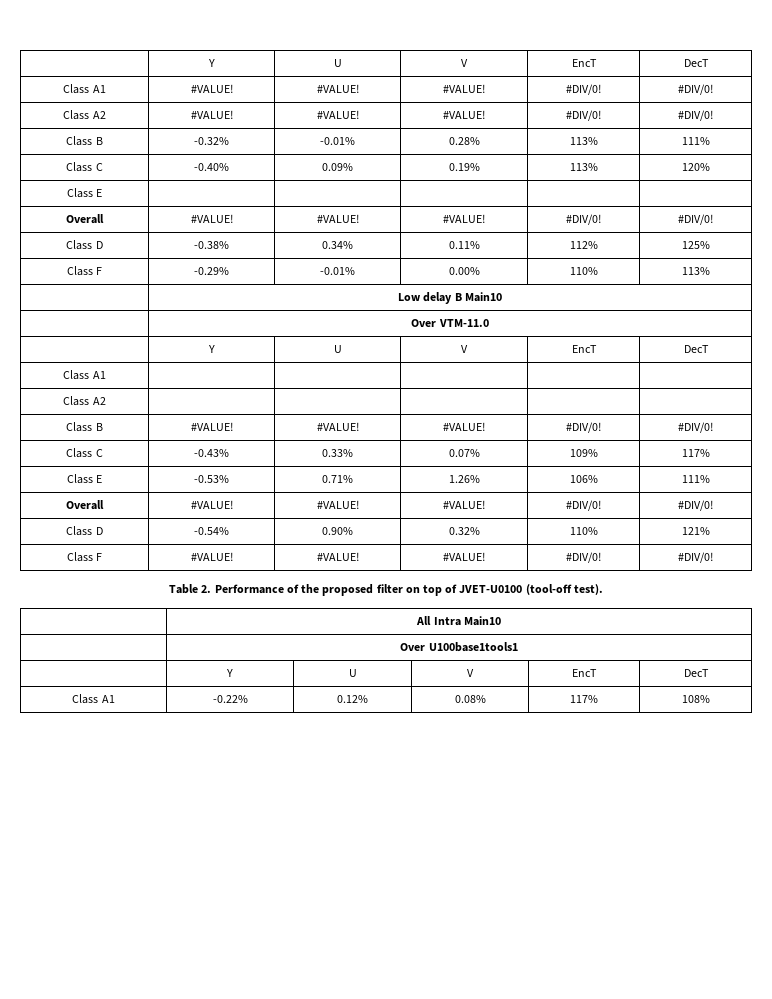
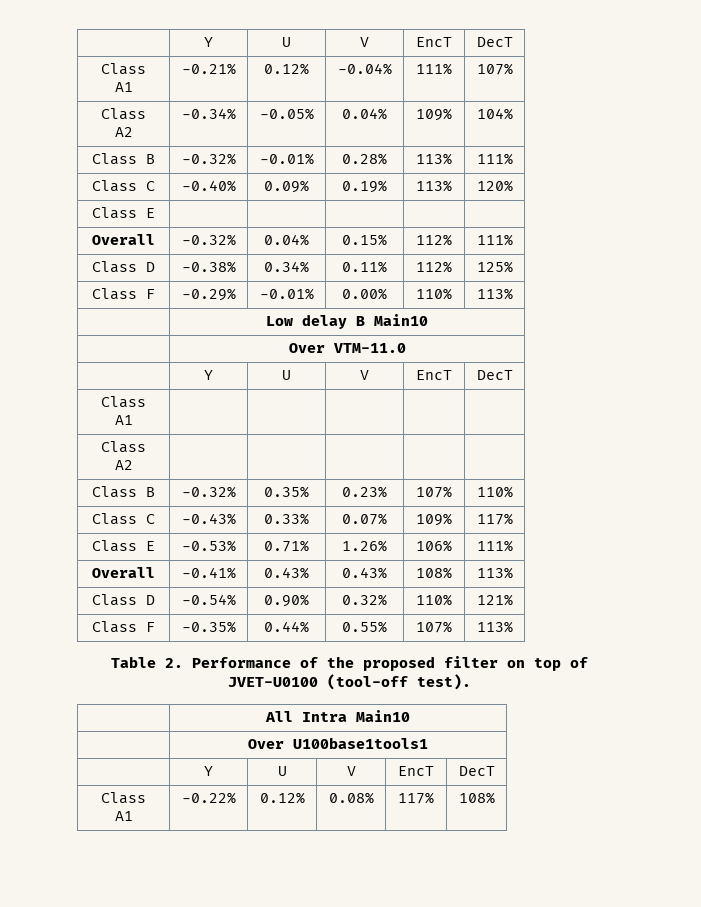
[207,59,215,67] [333,59,342,67] [461,59,468,67] [571,59,597,67] [683,59,709,67] [63,84,106,94] [190,84,233,93] [316,84,359,93] [443,84,485,93] [566,84,601,95] [678,84,713,95] [63,110,106,120] [190,110,233,119] [316,110,359,119] [443,110,485,119] [566,110,601,121] [678,110,713,121] | Y | U | V | EncT | DecT // Class A1 | #VALUE! | #VALUE! | #VALUE! | #DIV/0! | #DIV/0! // Class A2 | #VALUE! | #VALUE! | #VALUE! | #DIV/0! | #DIV/0! -> [204,37,213,47] [282,37,291,47] [360,37,369,47] [416,37,452,47] [476,37,513,47] [101,63,146,75] [114,82,133,92] [181,63,236,75] [264,63,309,75] [337,63,392,75] [416,63,452,75] [476,63,513,75] [101,108,146,120] [114,127,133,137] [181,108,236,120] [259,108,314,120] [342,108,387,120] [416,108,452,121] [476,108,513,120] | Y | U | V | EncT | DecT // Class A1 | -0.21% | 0.12% | -0.04% | 111% | 107% // Class A2 | -0.34% | -0.05% | 0.04% | 109% | 104%
[190,214,233,223] [316,214,359,223] [443,214,485,223] [566,214,601,225] [678,214,713,225] #VALUE! | #VALUE! | #VALUE! | #DIV/0! | #DIV/0! -> [181,234,236,246] [264,234,309,246] [342,234,387,246] [416,234,452,246] [476,234,513,246] -0.32% | 0.04% | 0.15% | 112% | 111%
[190,422,233,431] [316,422,359,431] [443,422,485,431] [566,422,601,433] [678,422,713,433] #VALUE! | #VALUE! | #VALUE! | #DIV/0! | #DIV/0! -> [181,486,236,498] [264,486,309,498] [342,486,387,498] [416,486,452,498] [476,486,513,498] -0.32% | 0.35% | 0.23% | 107% | 110%
[190,500,233,509] [316,500,359,509] [443,500,485,509] [566,500,601,511] [678,500,713,511] #VALUE! | #VALUE! | #VALUE! | #DIV/0! | #DIV/0! -> [181,567,236,579] [264,567,309,579] [342,567,387,579] [416,567,452,579] [476,567,513,579] -0.41% | 0.43% | 0.43% | 108% | 113%
[190,552,233,561] [316,552,359,561] [443,552,485,561] [566,552,601,563] [678,552,713,563] #VALUE! | #VALUE! | #VALUE! | #DIV/0! | #DIV/0! -> [181,621,236,633] [264,621,309,633] [342,621,387,633] [416,621,452,633] [476,621,513,633] -0.35% | 0.44% | 0.55% | 107% | 113%

